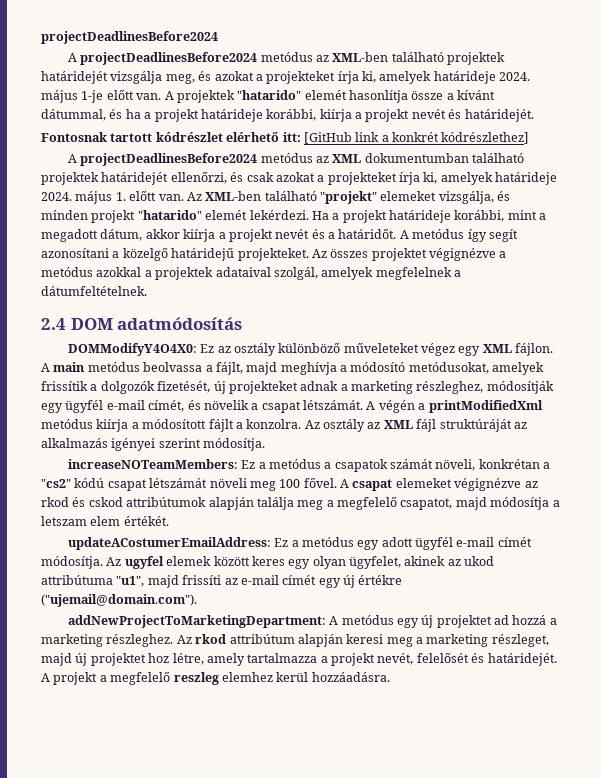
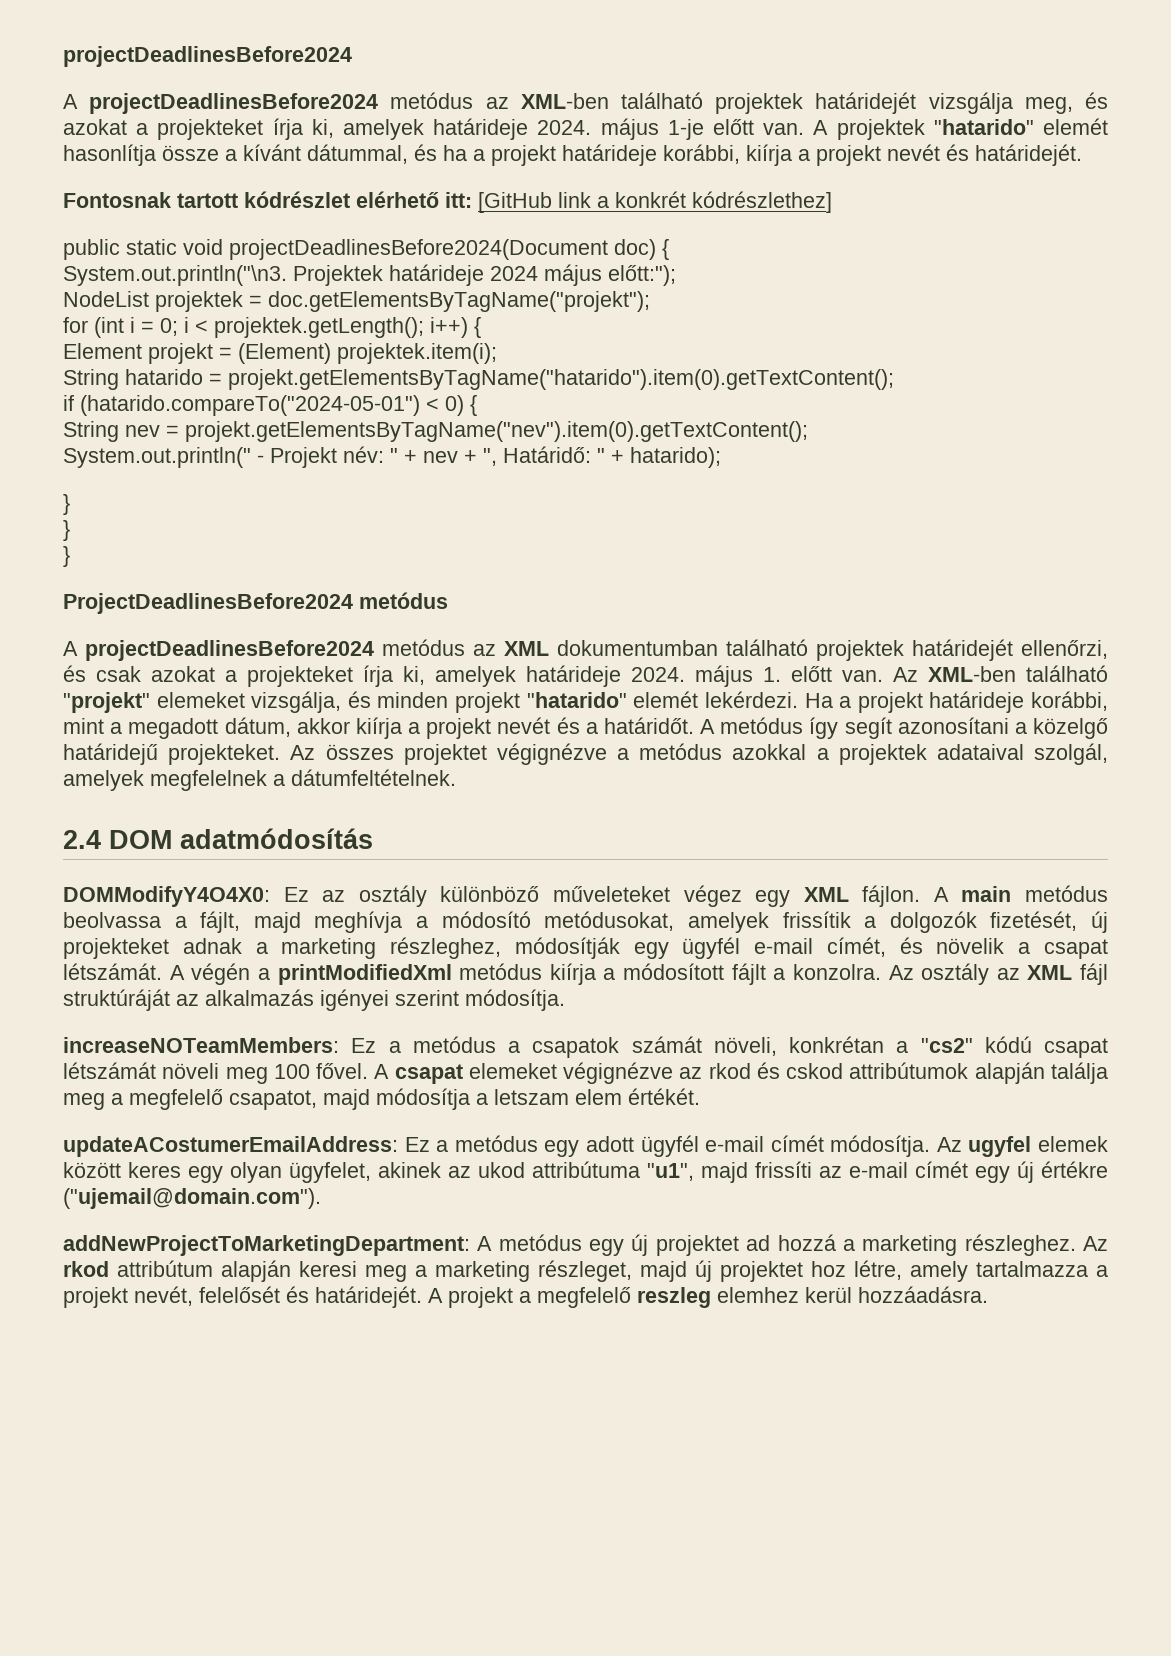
(530, 138) none -> [63,239,669,260] [63,264,676,286] [63,291,650,312] [63,317,481,338] [63,343,497,364] [63,369,894,390] [63,395,477,416] [63,421,808,442] [63,446,721,468] [63,494,70,515] [63,520,70,541] [63,546,70,567] [63,592,448,614] // public static void projectDeadlinesBefore2024(Document doc) { // System.out.println("\n3. Projektek határideje 2024 május előtt:"); // NodeList projektek = doc.getElementsByTagName("projekt"); // for (int i = 0; i < projektek.getLength(); i++) { // Element projekt = (Element) projektek.item(i); // String hatarido = projekt.getElementsByTagName("hatarido").item(0).getTextContent(); // if (hatarido.compareTo("2024-05-01") < 0) { // String nev = projekt.getElementsByTagName("nev").item(0).getTextContent(); // System.out.println(" - Projekt név: " + nev + ", Határidő: " + hatarido); // } // } // } // ProjectDeadlinesBefore2024 metódus

